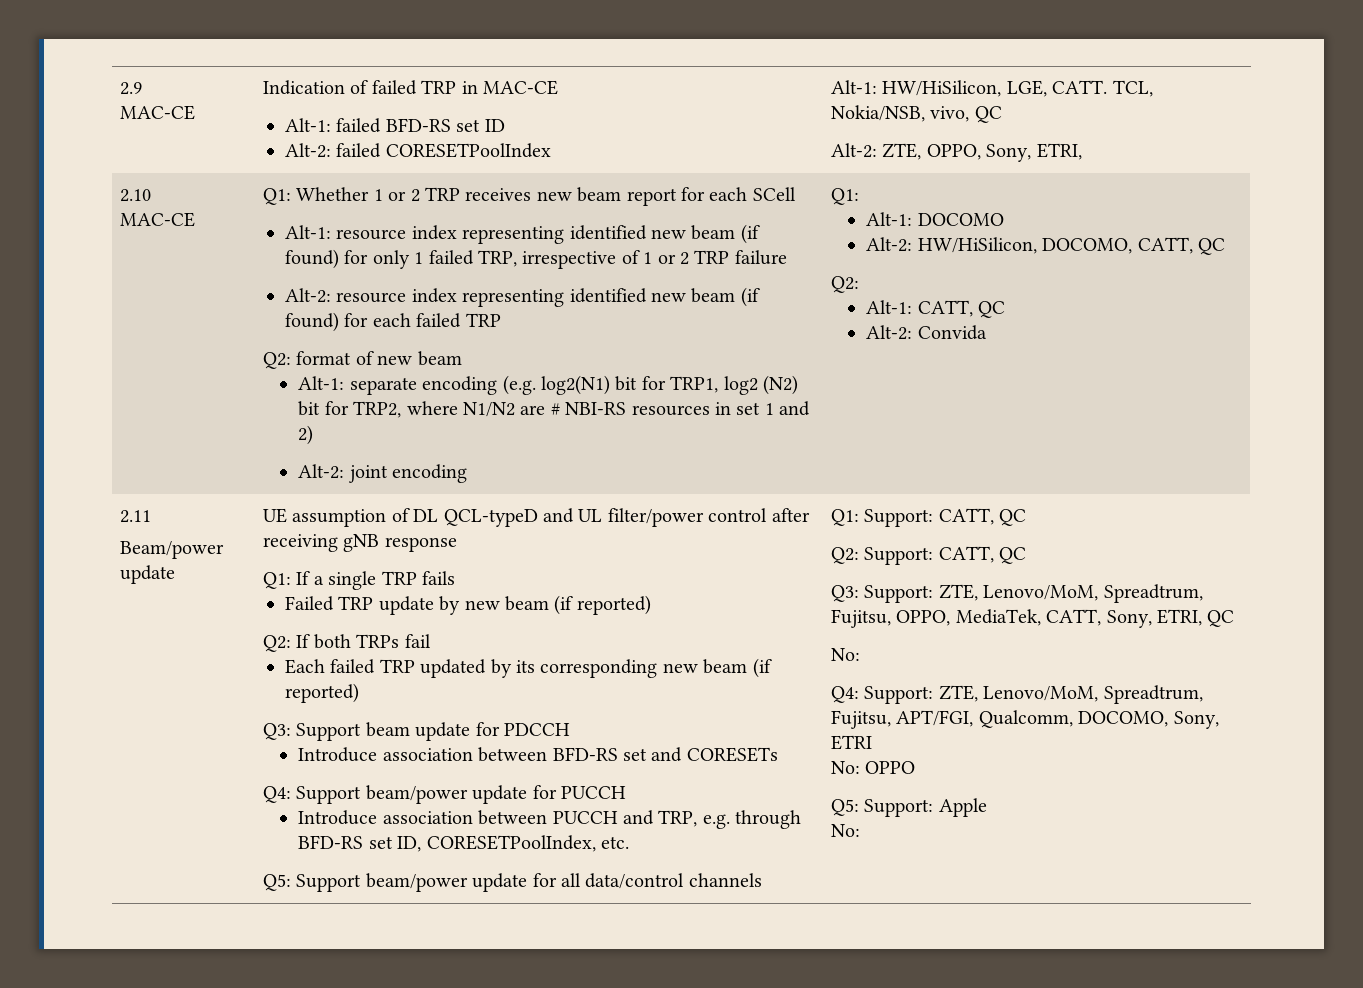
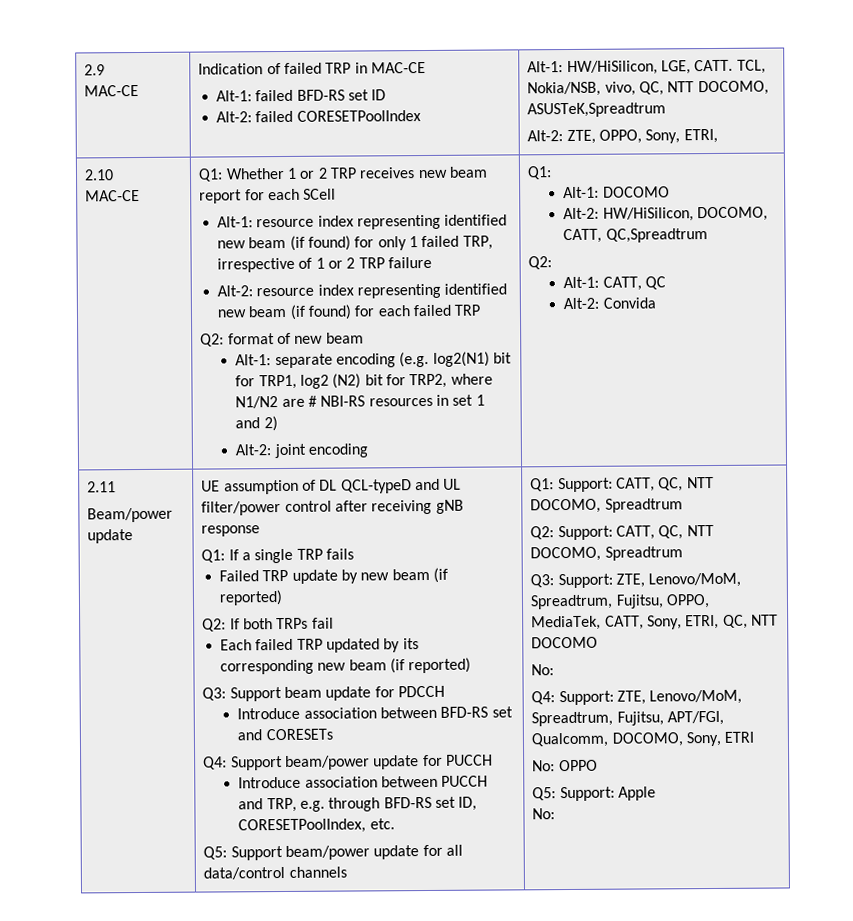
[974,106,1002,123] QC -> [639,80,769,96] [527,102,667,118] QC, NTT DOCOMO, ASUSTeK,Spreadtrum
[1197,238,1225,255] QC -> [605,228,708,243] QC,Spreadtrum
[999,509,1027,526] QC -> [658,476,714,492] [530,498,683,514] QC, NTT DOCOMO, Spreadtrum
[999,547,1027,564] QC -> [658,524,714,540] [530,546,683,562] QC, NTT DOCOMO, Spreadtrum
[1207,610,1235,627] QC -> [722,614,779,629] [531,636,599,649] QC, NTT DOCOMO

